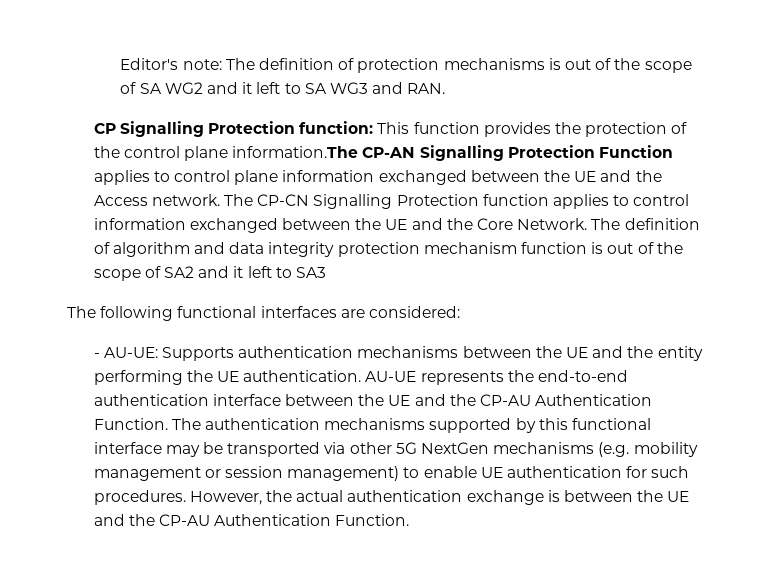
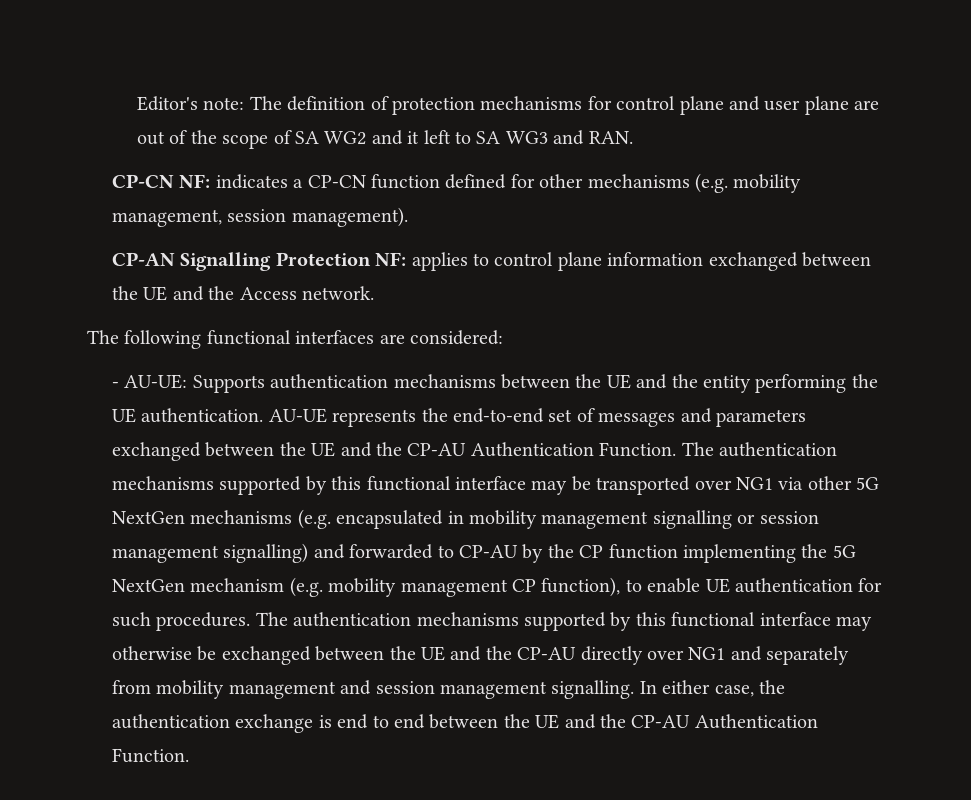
[548,58,561,70] is -> [587,96,880,115] for control plane and user plane are
[93,121,688,137] [93,146,359,161] CP Signalling Protection function: This function provides the protection of the control plane information.The -> [112,173,802,193] [112,207,408,227] CP-CN NF: indicates a CP-CN function defined for other mechanisms (e.g. mobility management, session management). //
[599,145,674,158] Function -> [375,252,407,266] NF:
[224,194,690,209] [93,218,700,233] [93,242,683,257] [93,266,327,281] The CP-CN Signalling Protection function applies to control information exchanged between the UE and the Core Network. The definition of algorithm and data integrity protection mechanism function is out of the scope of SA2 and it left to SA3 -> (375, 293) none
[93,394,281,406] authentication interface -> [548,408,807,427] [112,442,202,461] set of messages and parameters exchanged
(321, 449) none -> [694,477,774,490] over NG1
[633,442,698,457] [93,467,201,481] mobility management -> [336,510,732,529] encapsulated in mobility management signalling
[287,466,400,481] management) -> [112,543,856,563] [112,577,621,597] management signalling) and forwarded to CP-AU by the CP function implementing the 5G NextGen mechanism (e.g. mobility management CP function),
[189,490,560,505] However, the actual authentication exchange is -> [255,612,873,631] [112,646,850,665] [112,680,786,699] [112,714,426,733] The authentication mechanisms supported by this functional interface may otherwise be exchanged between the UE and the CP-AU directly over NG1 and separately from mobility management and session management signalling. In either case, the authentication exchange is end to end

